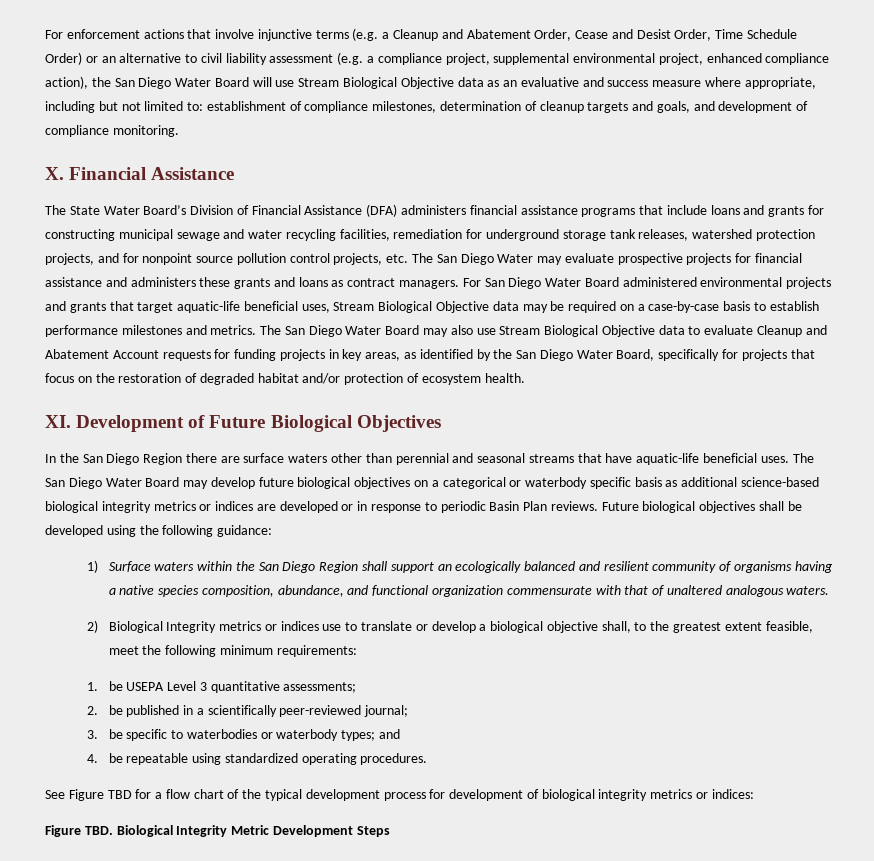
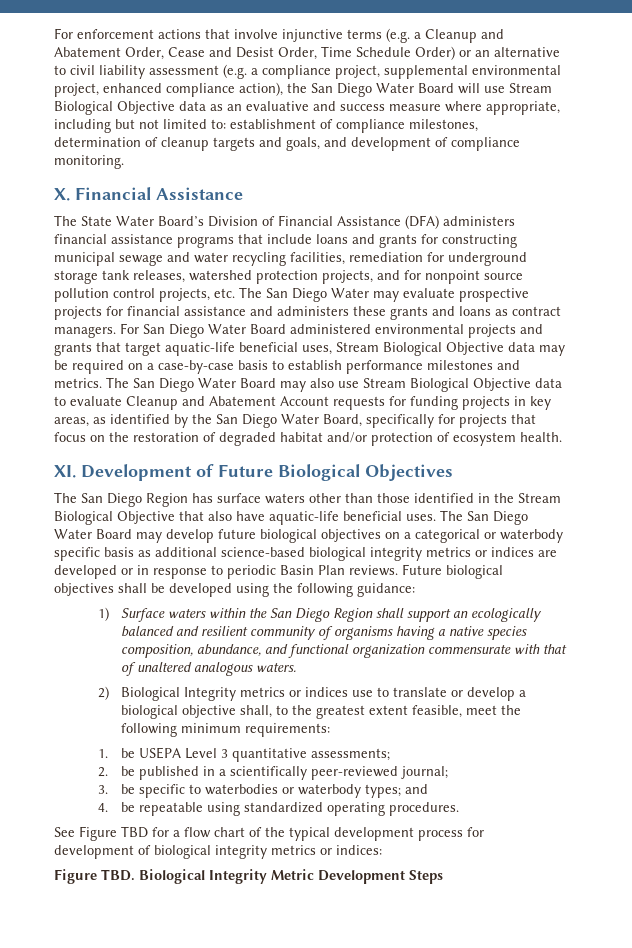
[45,453,240,465] In the San Diego Region there are -> [54,492,213,507] The San Diego Region has
[395,453,602,465] perennial and seasonal streams that -> [377,493,561,503] [54,511,232,525] those identified in the Stream Biological Objective that also

